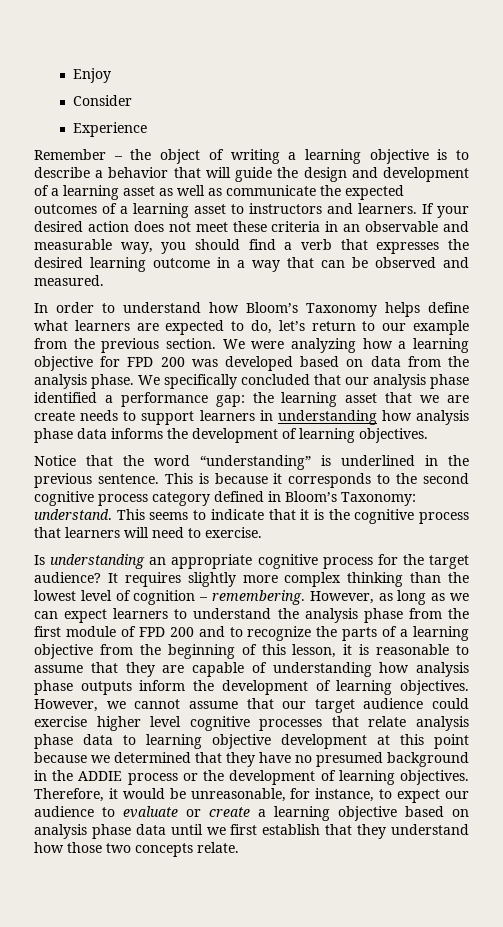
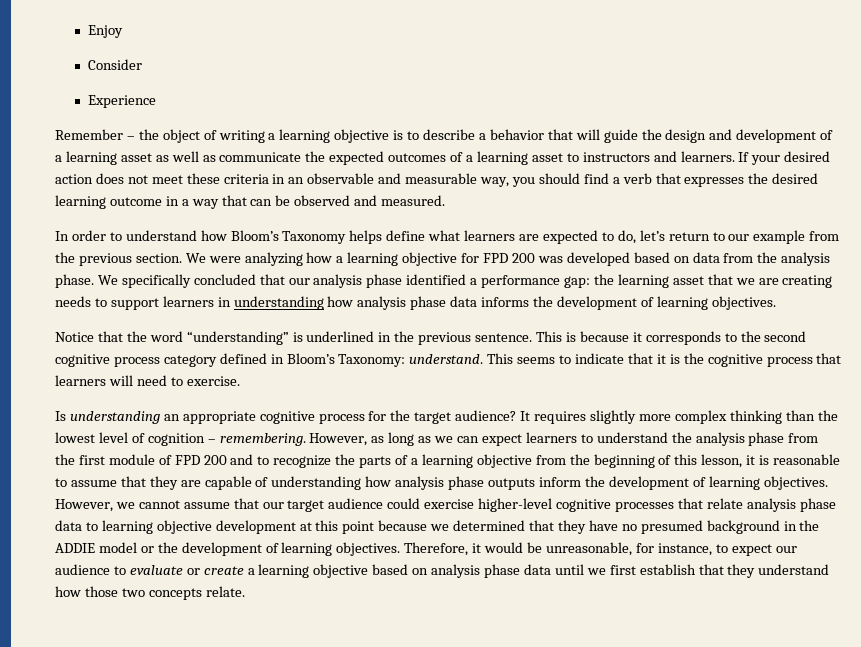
[34,411,75,421] create -> [782,275,833,288] creating
[96,716,182,731] higher level -> [478,498,553,512] higher-level
[127,773,178,785] process -> [98,542,137,553] model

